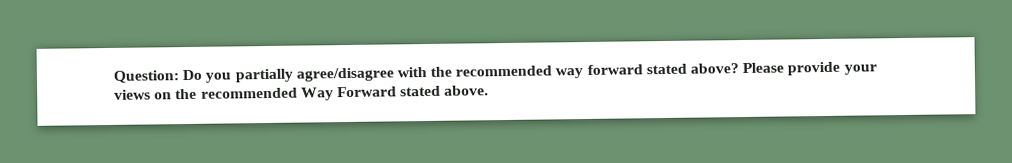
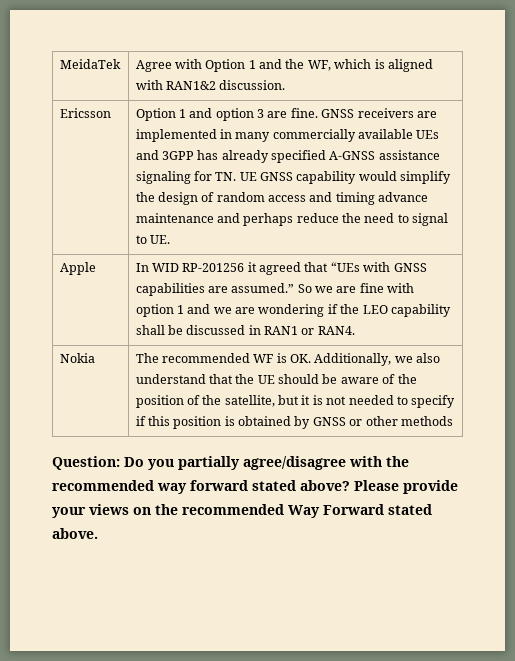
(113, 76) none -> [59,59,121,69] [135,59,433,72] [135,80,286,90] [59,108,111,118] [135,108,437,121] [135,129,440,142] [135,150,440,163] [135,171,452,184] [135,192,429,205] [135,213,449,226] [135,235,170,244] [59,262,96,275] [135,262,427,275] [135,283,415,296] [135,304,451,317] [135,325,355,335] [59,353,95,363] [135,353,441,366] [135,374,417,384] [135,395,456,408] [135,416,453,429] MeidaTek | Agree with Option 1 and the WF, which is aligned with RAN1&2 discussion. // Ericsson | Option 1 and option 3 are fine. GNSS receivers are implemented in many commercially available UEs and 3GPP has already specified A-GNSS assistance signaling for TN. UE GNSS capability would simplify the design of random access and timing advance maintenance and perhaps reduce the need to signal to UE. // Apple | In WID RP-201256 it agreed that “UEs with GNSS capabilities are assumed.” So we are fine with option 1 and we are wondering if the LEO capability shall be discussed in RAN1 or RAN4. // Nokia | The recommended WF is OK. Additionally, we also understand that the UE should be aware of the position of the satellite, but it is not needed to specify if this position is obtained by GNSS or other methods //

